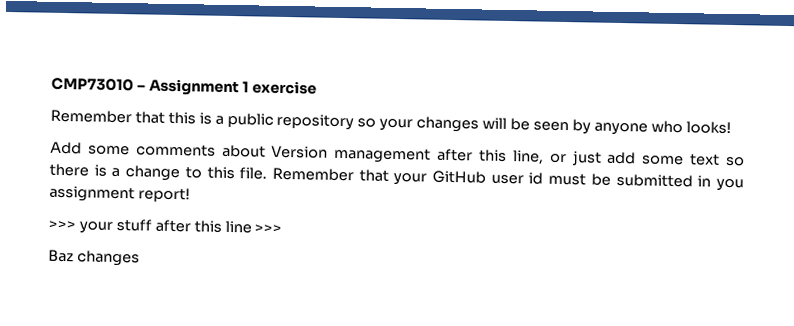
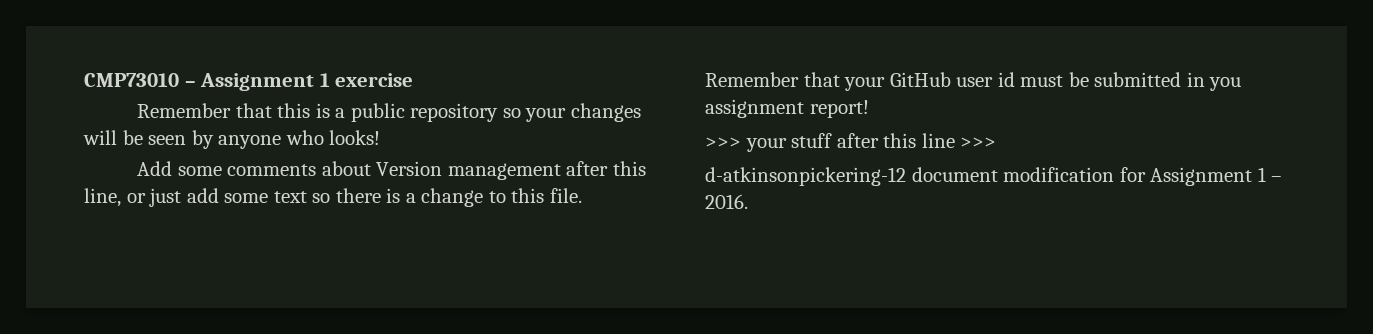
[48,249,140,267] Baz changes -> [705,167,1283,186] [705,194,748,209] d-atkinsonpickering-12 document modification for Assignment 1 – 2016.

